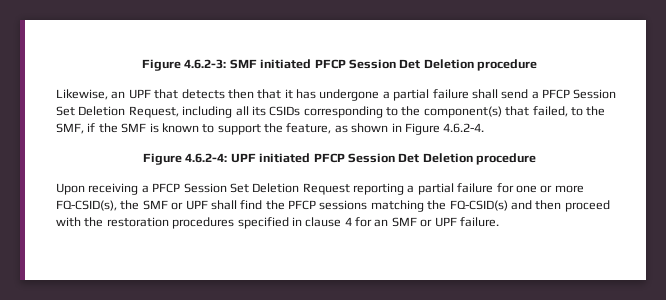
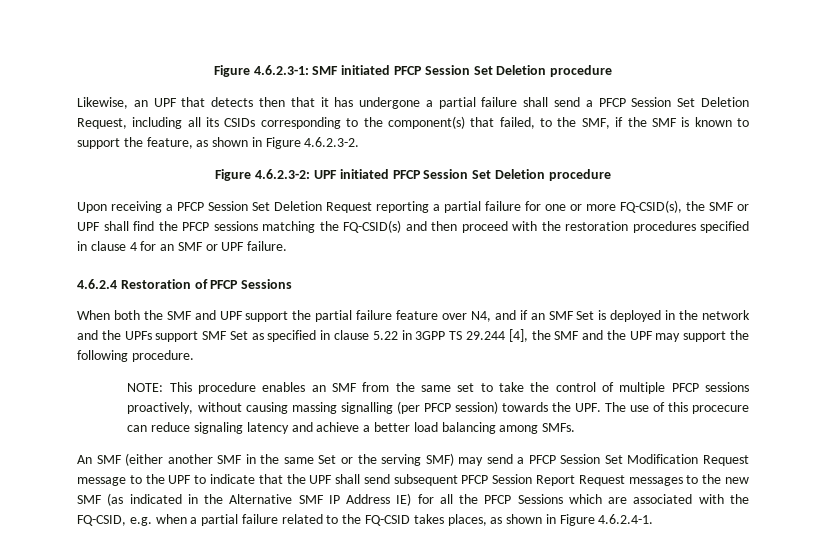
[142,59,227,71] Figure 4.6.2-3: -> [213,65,309,77] Figure 4.6.2.3-1:
[399,59,421,69] Det -> [473,66,493,75] Set
[443,123,485,133] [143,153,228,165] 4.6.2-4. // Figure 4.6.2-4: -> [304,137,360,147] [215,169,311,181] 4.6.2.3-2. // Figure 4.6.2.3-2:
[398,153,420,163] Det -> [472,170,492,179] Set
(499, 222) none -> [77,279,293,289] [77,310,750,322] [77,329,749,342] [77,350,194,362] [127,382,750,394] [127,401,750,414] [127,422,576,434] [77,453,749,466] [77,474,749,486] [77,493,749,506] [77,514,654,526] // 4.6.2.4 Restoration of PFCP Sessions // When both the SMF and UPF support the partial failure feature over N4, and if an SMF Set is deployed in the network and the UPFs support SMF Set as specified in clause 5.22 in 3GPP TS 29.244 [4], the SMF and the UPF may support the following procedure. // NOTE: This procedure enables an SMF from the same set to take the control of multiple PFCP sessions proactively, without causing massing signalling (per PFCP session) towards the UPF. The use of this procecure can reduce signaling latency and achieve a better load balancing among SMFs. // An SMF (either another SMF in the same Set or the serving SMF) may send a PFCP Session Set Modification Request message to the UPF to indicate that the UPF shall send subsequent PFCP Session Report Request messages to the new SMF (as indicated in the Alternative SMF IP Address IE) for all the PFCP Sessions which are associated with the FQ-CSID, e.g. when a partial failure related to the FQ-CSID takes places, as shown in Figure 4.6.2.4-1.

